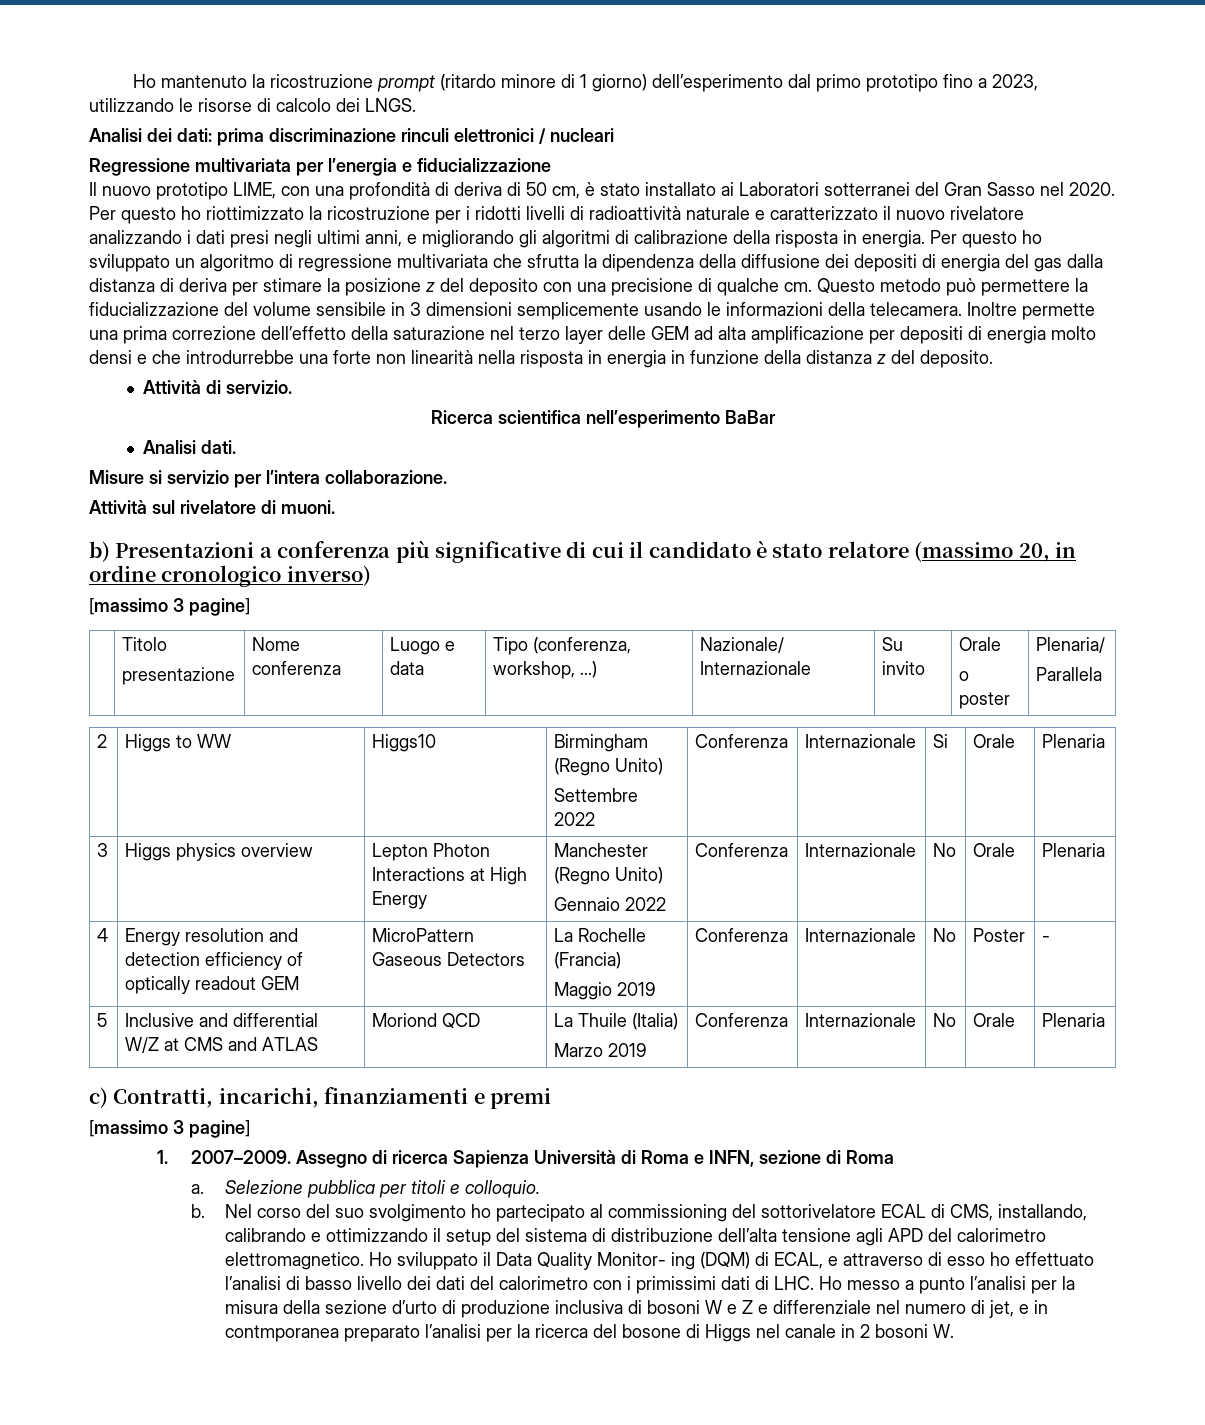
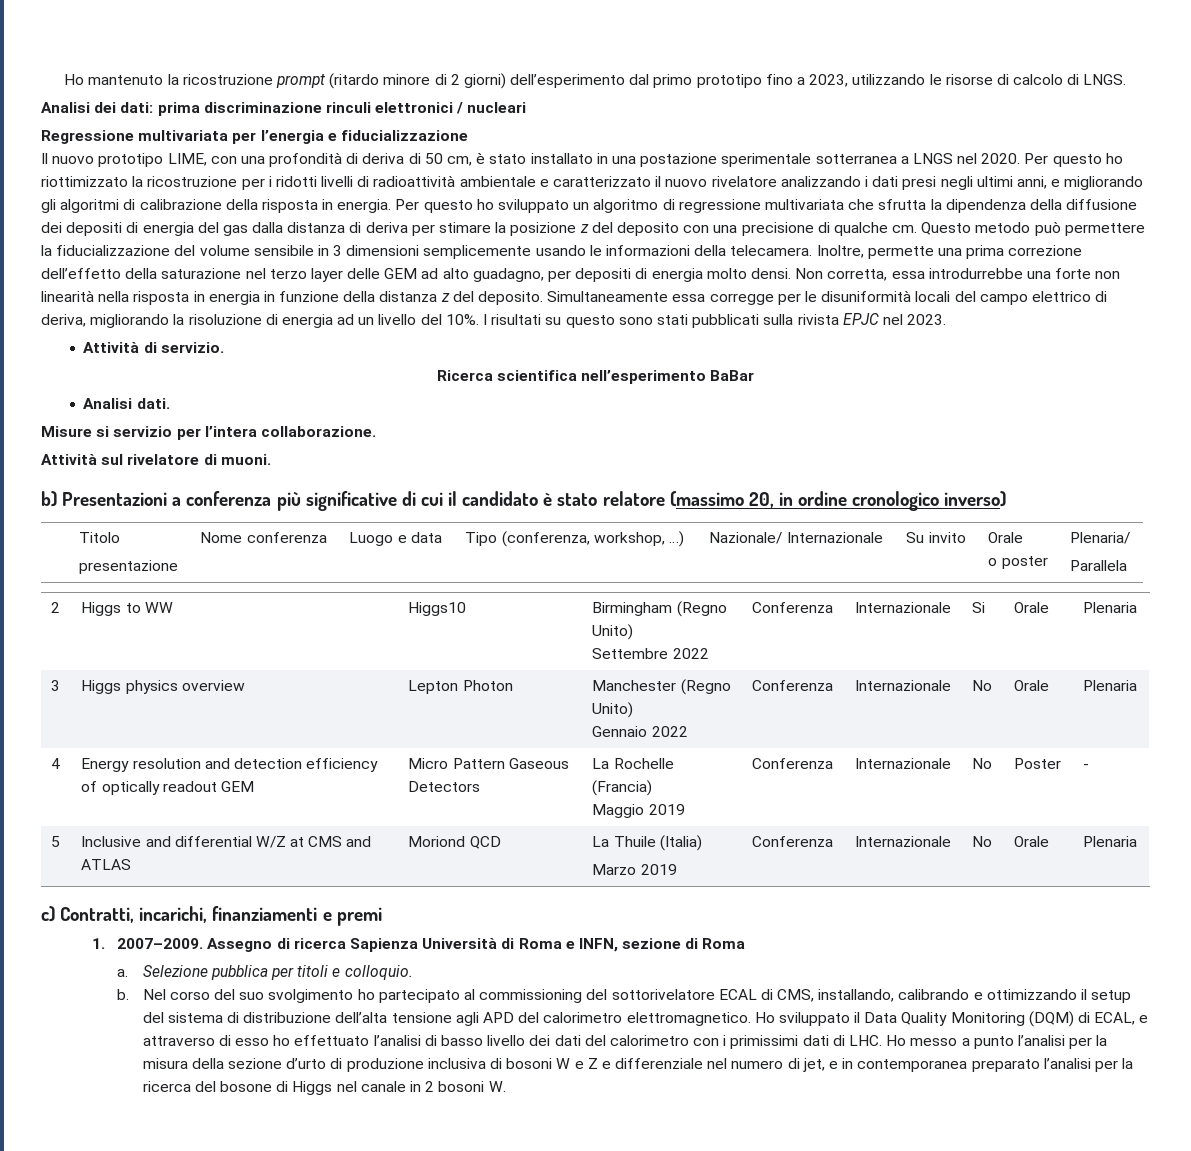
[580,74,648,92] 1 giorno) -> [450,73,506,89] 2 giorni)
[336,98,360,112] dei -> [1067,74,1080,85] di
[721,182,1035,196] ai Laboratori sotterranei del Gran Sasso -> [596,153,953,167] in una postazione sperimentale sotterranea a LNGS
[686,206,750,220] naturale -> [459,176,536,187] ambientale
[967,302,1017,316] Inoltre -> [816,245,864,258] Inoltre,
[718,326,864,344] alta amplificazione -> [442,268,544,282] alto guadagno,
[89,350,181,364] densi e che -> [750,268,925,281] densi. Non corretta, essa
(993, 359) none -> [547,290,1108,305] [41,313,947,328] Simultaneamente essa corregge per le disuniformità locali del campo elettrico di deriva, migliorando la risoluzione di energia ad un livello del 10%. I risultati su questo sono stati pubblicati sulla rivista EPJC nel 2023.
[89,598,250,616] // [massimo 3 pagine] -> (1007, 499) none
[372,867,528,885] [372,891,428,909] Interactions at High Energy -> (513, 685) none
[372,928,475,942] MicroPattern -> [408,758,505,769] Micro Pattern
[89,1120,250,1138] // [massimo 3 pagine] -> (382, 916) none
[597,1252,696,1270] Monitor- ing -> [950,1012,1025,1026] Monitoring
[225,1325,340,1342] contmporanea -> [857,1059,968,1072] contemporanea

